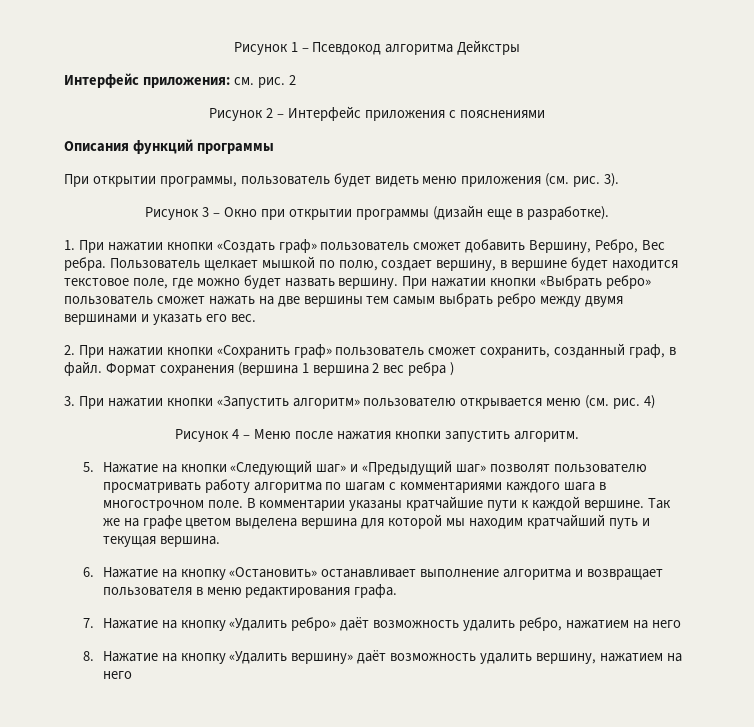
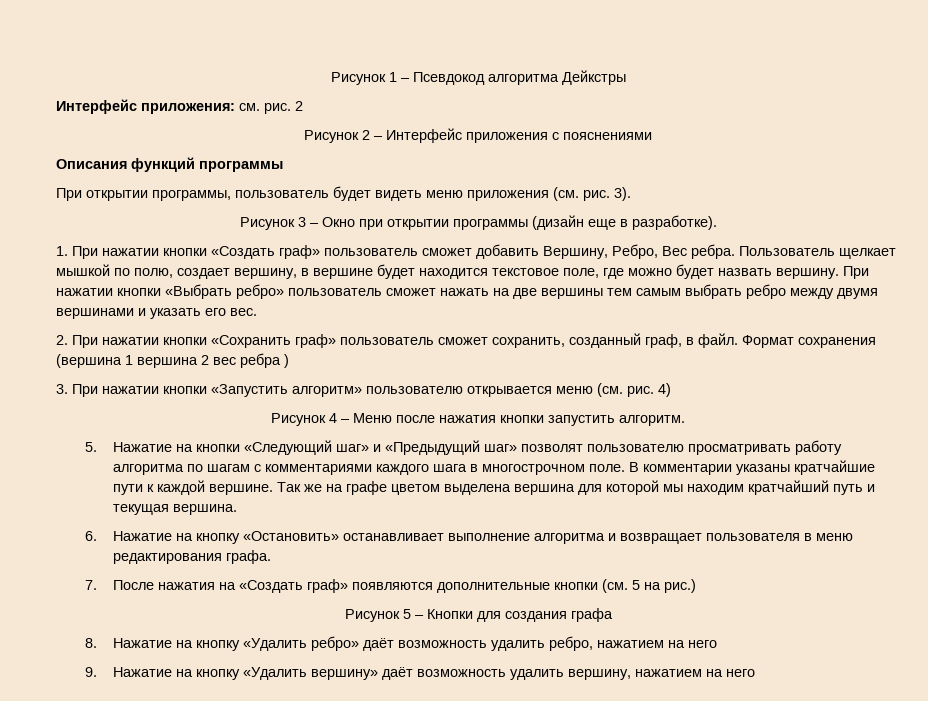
(95, 623) none -> [113,579,697,593] [344,608,613,622] [84,638,97,648] После нажатия на «Создать граф» появляются дополнительные кнопки (см. 5 на рис.) // Рисунок 5 – Кнопки для создания графа // 8.
[83,651,95,661] 8. -> [84,667,97,677] 9.

